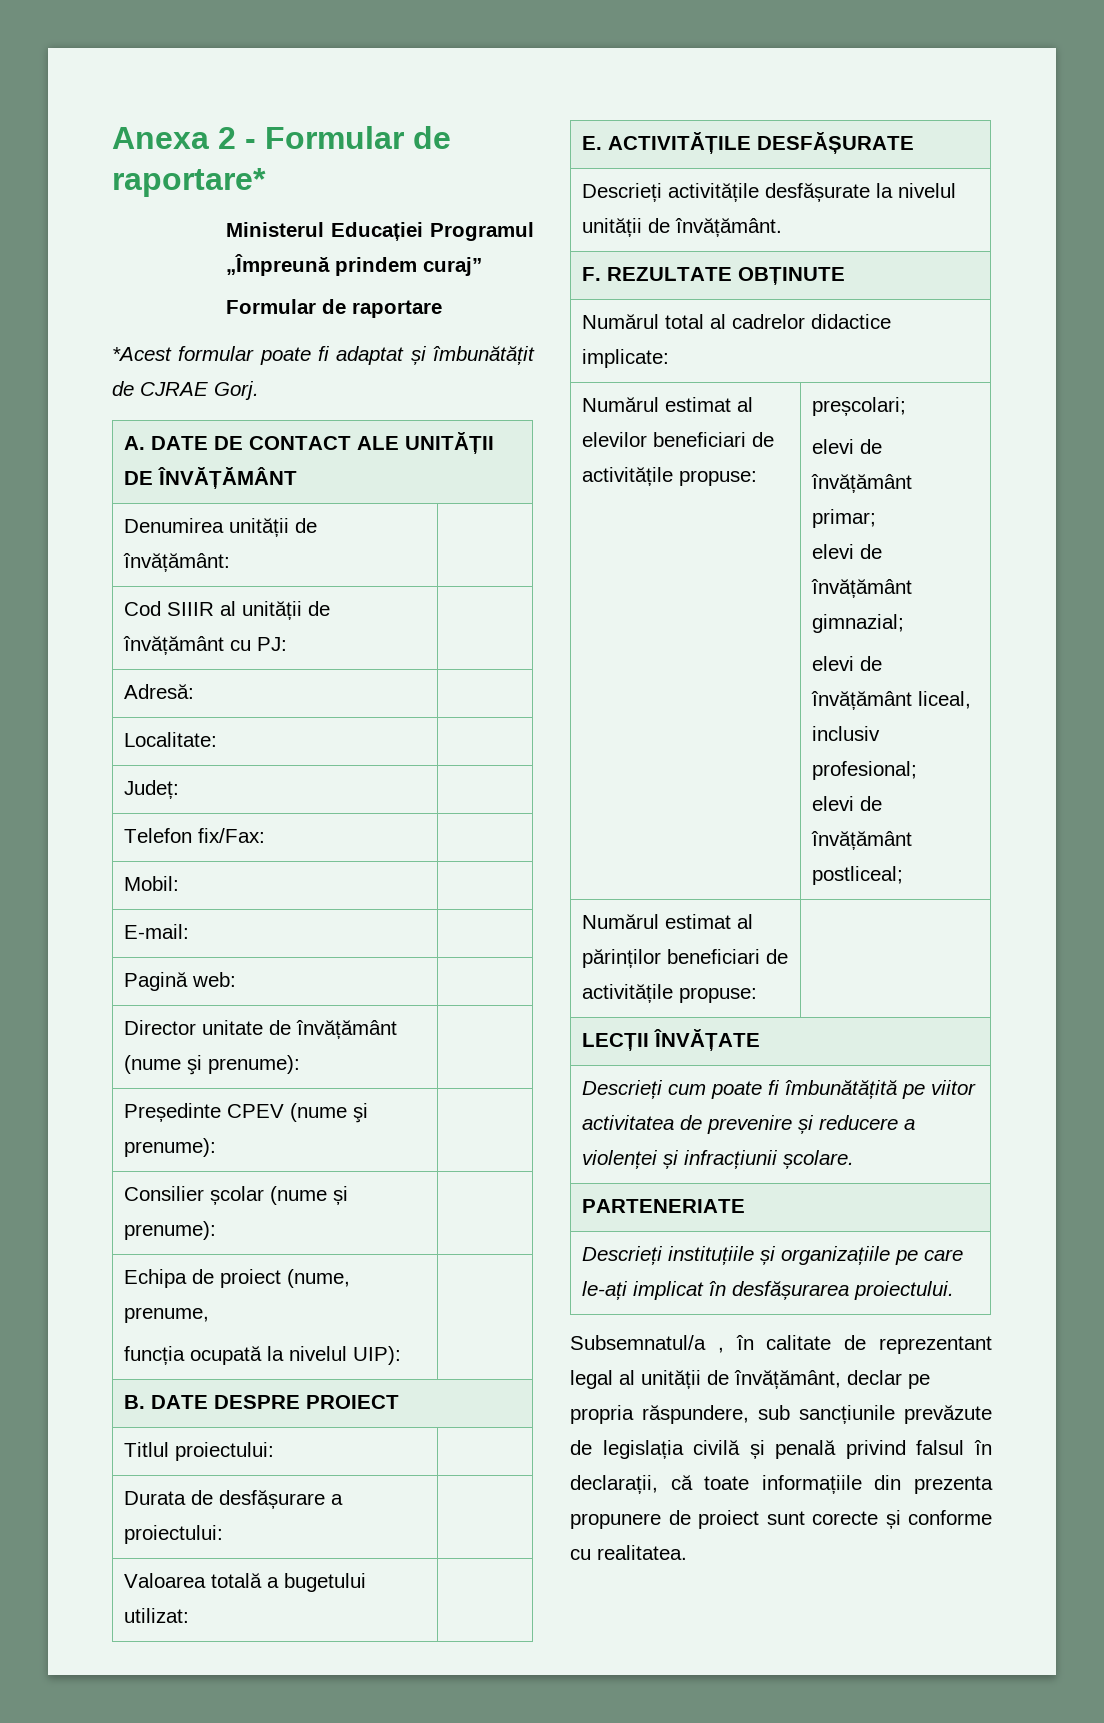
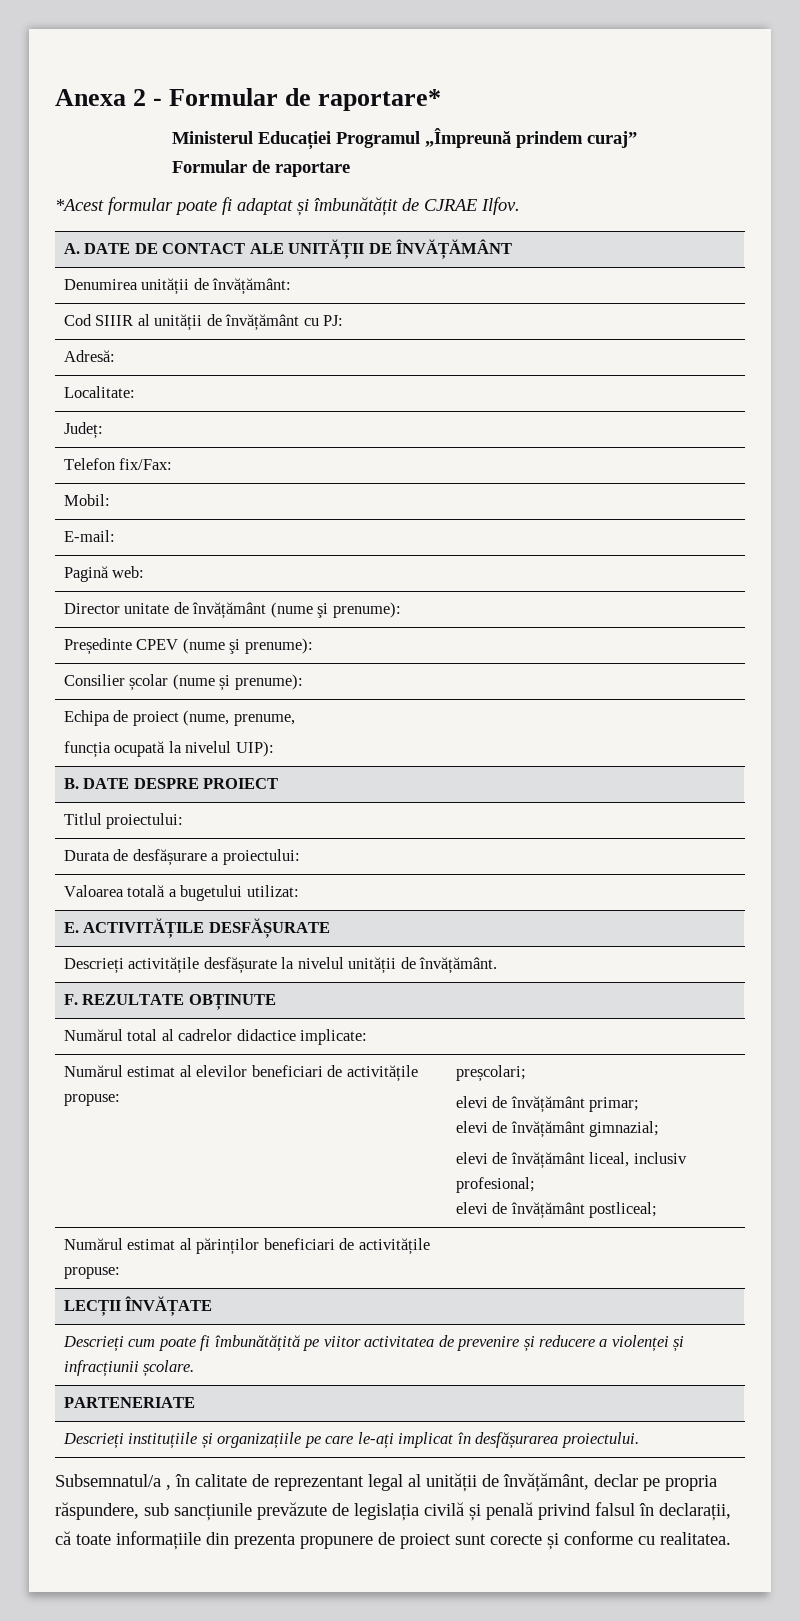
[214,381,259,400] Gorj. -> [481,197,520,215] Ilfov.

